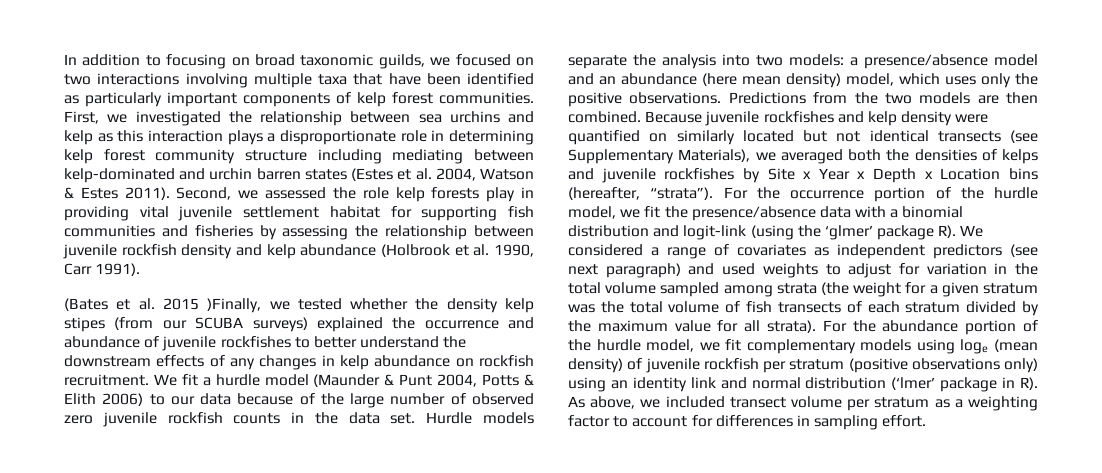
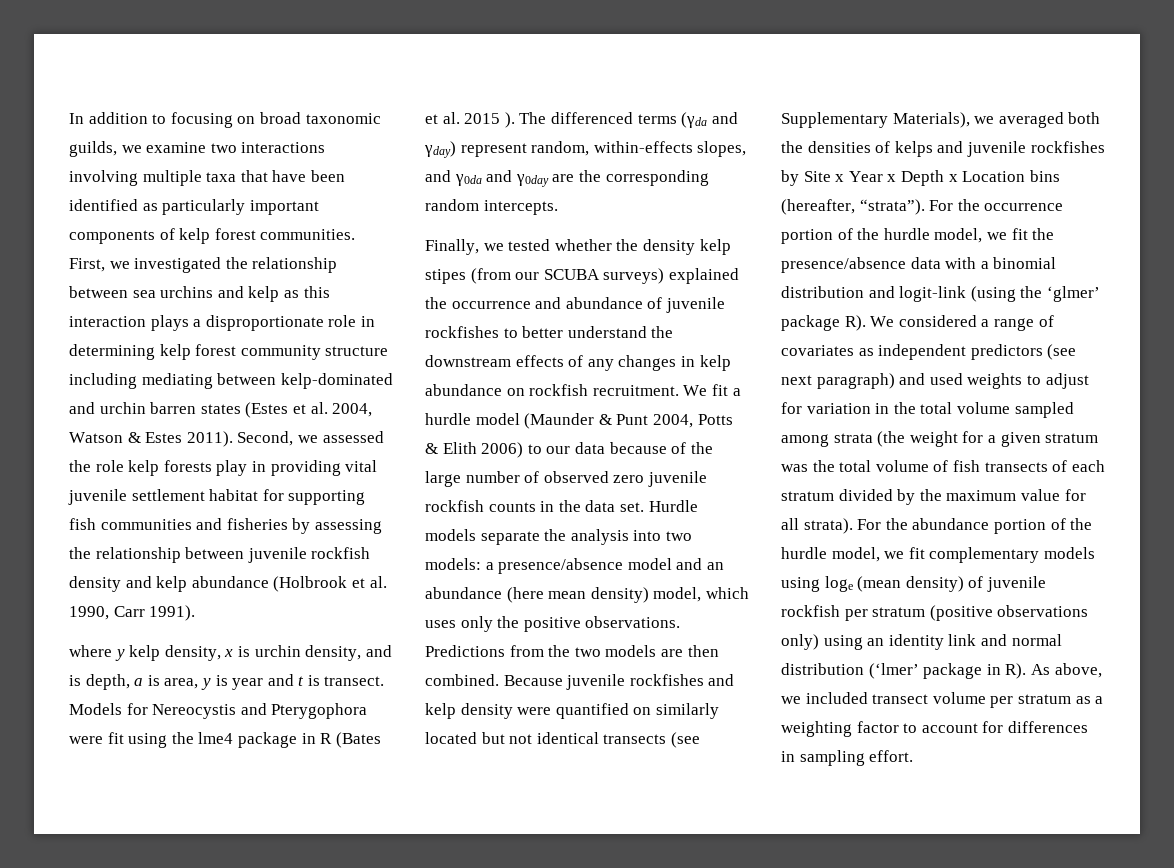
[455,54,534,66] focused on -> [146,142,207,153] examine
[64,298,262,313] (Bates et al. 2015 )Finally, -> [69,645,392,661] [69,674,385,690] [69,703,368,719] [69,732,381,748] [425,112,738,128] [424,141,747,158] [425,170,709,187] [425,199,558,215] [425,239,479,255] where y kelp density, x is urchin density, and is depth, a is area, y is year and t is transect. Models for Nereocystis and Pterygophora were fit using the lme4 package in R (Bates et al. 2015 ). The differenced terms (γda and γday) represent random, within-effects slopes, and γ0da and γ0day are the corresponding random intercepts. // Finally,

